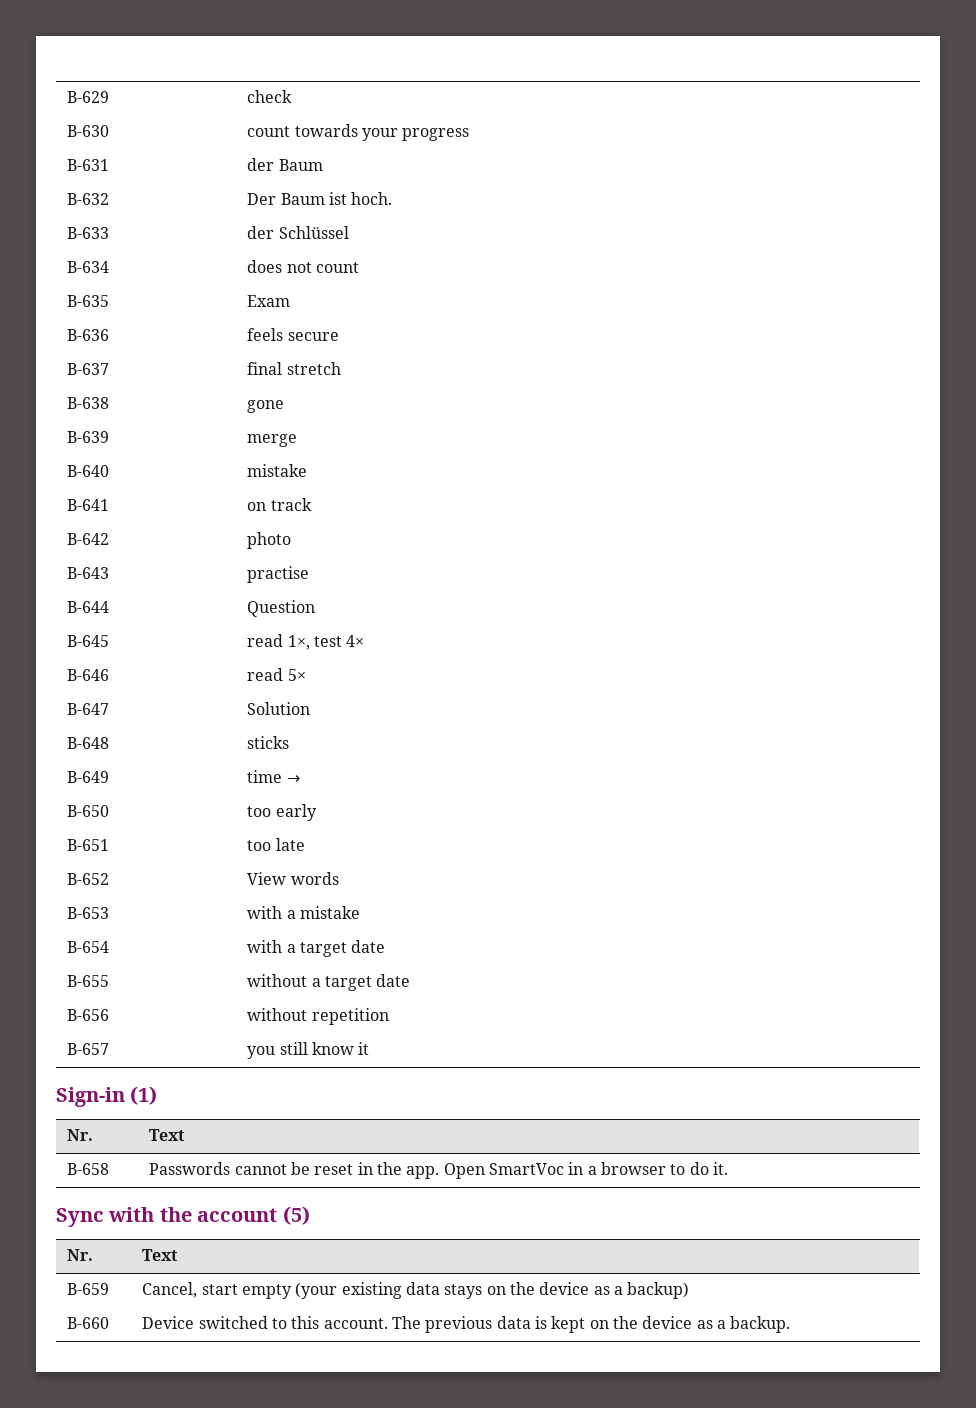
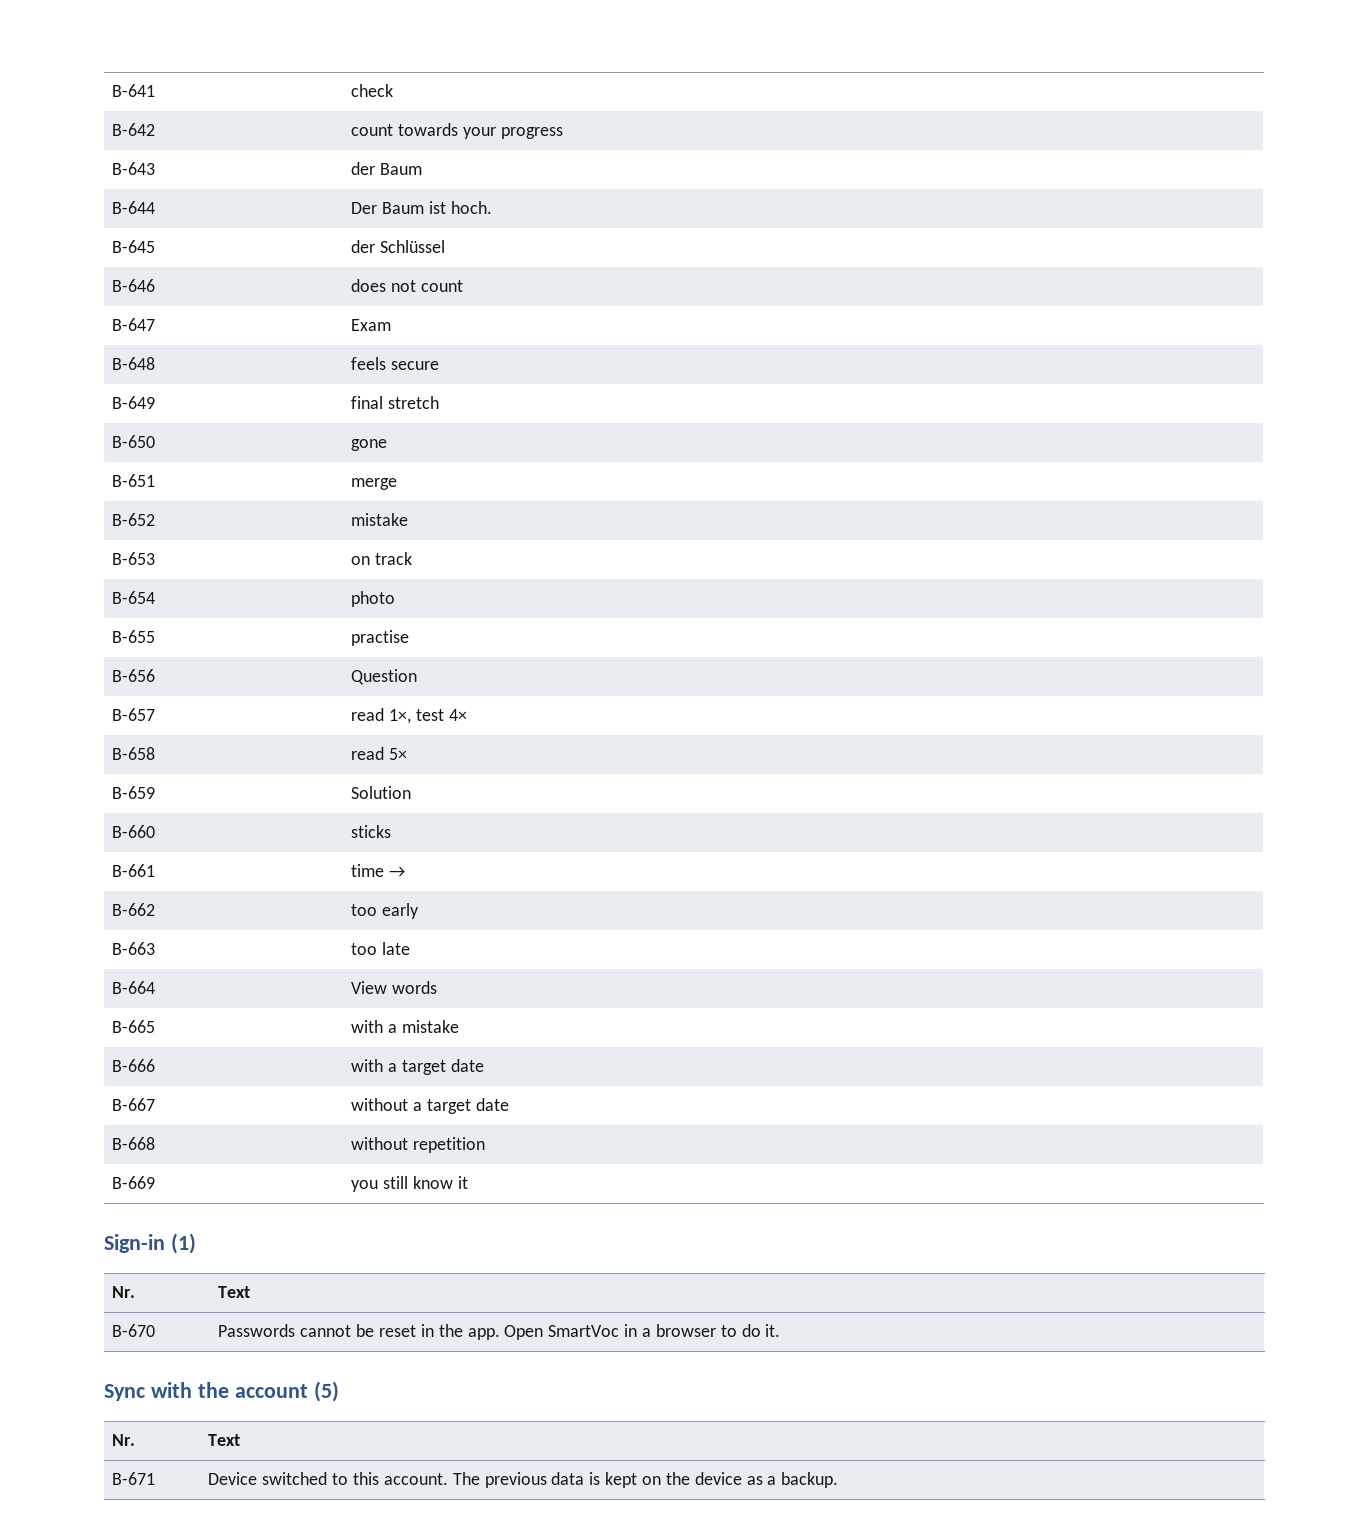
[67,91,110,103] B-629 -> [112,84,156,97] B-641
[67,125,110,137] B-630 -> [112,123,156,136] B-642
[67,159,110,171] B-631 -> [112,162,156,175] B-643
[67,193,110,205] B-632 -> [112,201,156,214] B-644
[67,227,110,239] B-633 -> [112,240,156,253] B-645
[67,261,110,273] B-634 -> [112,279,156,292] B-646
[67,295,110,307] B-635 -> [112,318,156,331] B-647
[67,329,110,341] B-636 -> [112,357,156,370] B-648
[67,363,110,375] B-637 -> [112,396,156,409] B-649
[67,397,110,409] B-638 -> [112,435,156,448] B-650
[67,431,110,443] B-639 -> [112,474,156,487] B-651
[67,465,110,477] [247,464,308,477] [67,499,110,511] B-640 | mistake // B-641 -> [112,513,156,526] [351,513,409,526] [112,552,156,565] B-652 | mistake // B-653
[67,533,110,545] B-642 -> [112,591,156,604] B-654
[67,567,110,579] B-643 -> [112,630,156,643] B-655
[67,601,110,613] B-644 -> [112,669,156,682] B-656
[67,635,110,647] B-645 -> [112,708,156,721] B-657
[67,669,110,681] B-646 -> [112,747,156,760] B-658
[67,703,110,715] B-647 -> [112,786,156,799] B-659
[67,737,110,749] B-648 -> [112,825,156,838] B-660
[67,771,110,783] B-649 -> [112,864,156,877] B-661
[67,805,110,817] B-650 -> [112,903,156,916] B-662
[67,839,110,851] B-651 -> [112,942,156,955] B-663
[67,873,110,885] B-652 -> [112,981,156,994] B-664
[67,907,110,919] B-653 -> [112,1020,156,1033] B-665
[67,941,110,953] B-654 -> [112,1059,156,1072] B-666
[67,975,110,987] B-655 -> [112,1098,156,1111] B-667
[67,1009,110,1021] B-656 -> [112,1137,156,1150] B-668
[67,1043,110,1055] B-657 -> [112,1176,156,1189] B-669
[67,1163,110,1175] B-658 -> [112,1324,156,1337] B-670
[67,1283,110,1295] [142,1282,690,1299] [67,1317,110,1329] B-659 | Cancel, start empty (your existing data stays on the device as a backup) // B-660 -> [112,1472,156,1485] B-671

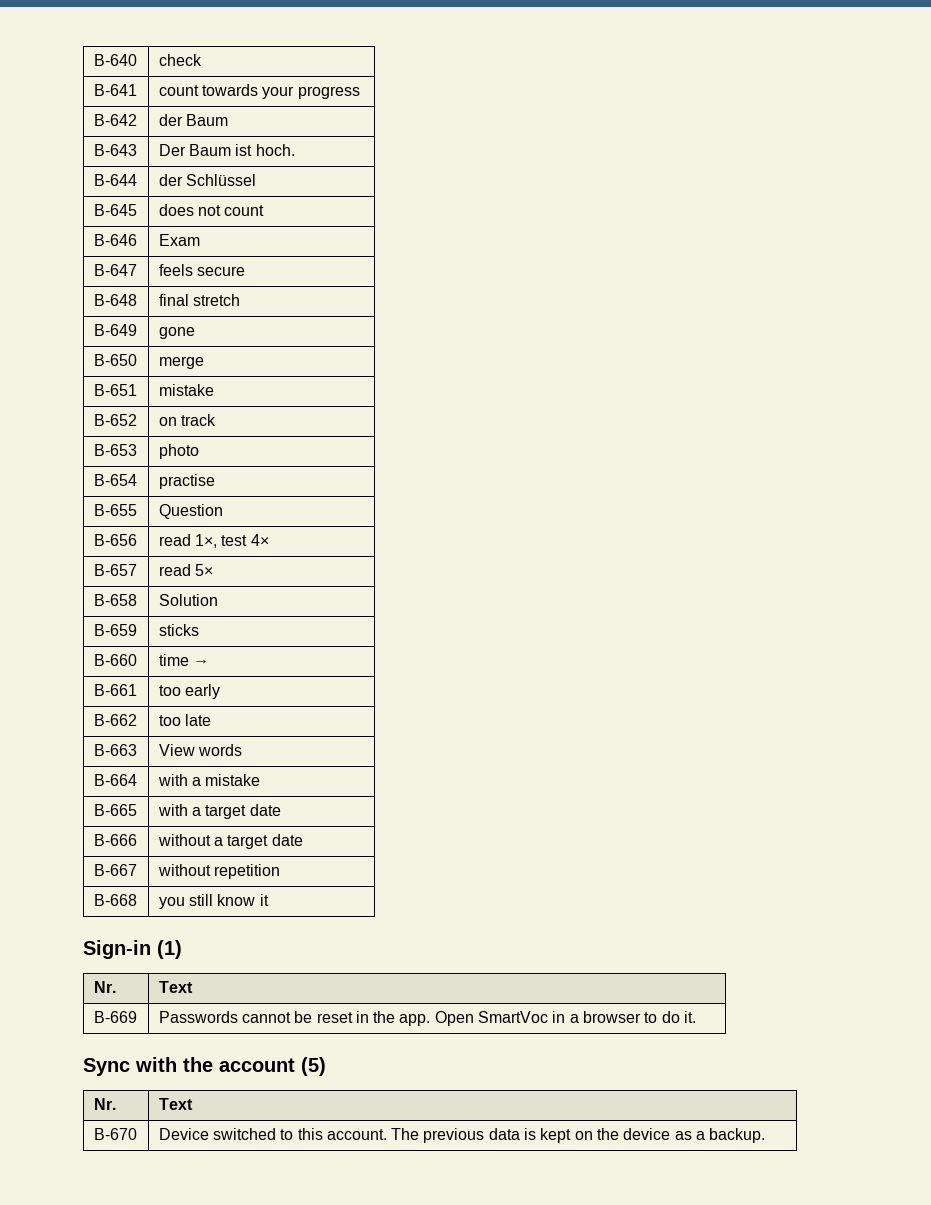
[112,84,156,97] B-641 -> [93,54,137,66] B-640
[112,123,156,136] B-642 -> [93,84,137,96] B-641
[112,162,156,175] B-643 -> [93,114,137,126] B-642
[112,201,156,214] B-644 -> [93,144,137,156] B-643
[112,240,156,253] B-645 -> [93,174,137,186] B-644
[112,279,156,292] B-646 -> [93,204,137,216] B-645
[112,318,156,331] B-647 -> [93,234,137,246] B-646
[112,357,156,370] B-648 -> [93,264,137,276] B-647
[112,396,156,409] B-649 -> [93,294,137,306] B-648
[112,435,156,448] B-650 -> [93,324,137,336] B-649
[112,474,156,487] B-651 -> [93,354,137,366] B-650
[112,513,156,526] [351,513,409,526] [112,552,156,565] B-652 | mistake // B-653 -> [93,384,137,396] [158,384,214,396] [93,414,137,426] B-651 | mistake // B-652
[112,591,156,604] B-654 -> [93,444,137,456] B-653
[112,630,156,643] B-655 -> [93,474,137,486] B-654
[112,669,156,682] B-656 -> [93,504,137,516] B-655
[112,708,156,721] B-657 -> [93,534,137,546] B-656
[112,747,156,760] B-658 -> [93,564,137,576] B-657
[112,786,156,799] B-659 -> [93,594,137,606] B-658
[112,825,156,838] B-660 -> [93,624,137,636] B-659
[112,864,156,877] B-661 -> [93,654,137,666] B-660
[112,903,156,916] B-662 -> [93,684,137,696] B-661
[112,942,156,955] B-663 -> [93,714,137,726] B-662
[112,981,156,994] B-664 -> [93,744,137,756] B-663
(438, 987) none -> [93,774,137,786] [157,774,261,786] // B-664 | with a mistake
[402,1020,460,1033] mistake -> [205,804,281,819] target date
[351,1059,384,1072] with -> [157,834,211,846] without
[413,1098,509,1114] [112,1137,156,1150] [351,1137,486,1153] [112,1176,156,1189] a target date // B-668 | without repetition // B-669 -> [213,864,280,879] [93,894,137,906] repetition // B-668
[112,1324,156,1337] B-670 -> [93,1011,137,1023] B-669
[112,1472,156,1485] B-671 -> [93,1128,137,1140] B-670

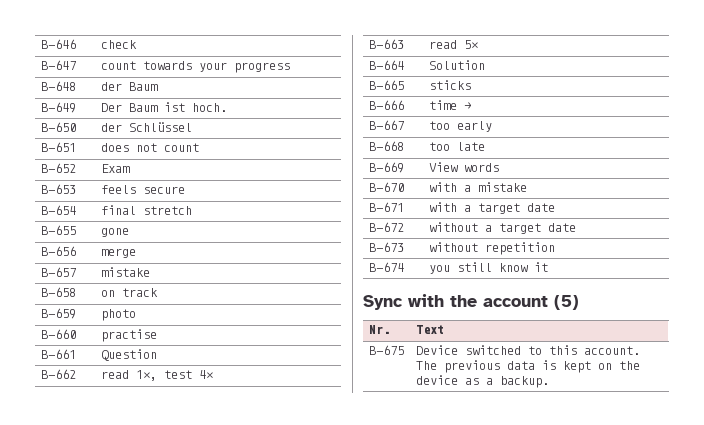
[93,54,137,66] B-640 -> [40,39,76,49] B-646
[93,84,137,96] B-641 -> [40,60,76,70] B-647
[93,114,137,126] B-642 -> [40,81,76,91] B-648
[93,144,137,156] B-643 -> [40,102,76,113] B-649
[93,174,137,186] B-644 -> [40,122,76,132] B-650
[93,204,137,216] B-645 -> [40,142,76,152] B-651
[93,234,137,246] B-646 -> [40,163,76,173] B-652
[93,264,137,276] B-647 -> [40,184,76,194] B-653
[93,294,137,306] B-648 -> [40,205,76,215] B-654
[93,324,137,336] B-649 -> [40,225,76,235] B-655
[93,354,137,366] B-650 -> [40,246,76,256] B-656
[93,384,137,396] [158,384,214,396] [93,414,137,426] B-651 | mistake // B-652 -> [40,267,76,277] [100,267,150,277] [40,287,76,297] B-657 | mistake // B-658
[93,444,137,456] B-653 -> [40,308,76,319] B-659
[93,474,137,486] B-654 -> [40,329,76,339] B-660
[93,504,137,516] B-655 -> [40,349,76,359] B-661
[93,534,137,546] B-656 -> [40,369,76,379] B-662
[93,564,137,576] B-657 -> [368,39,404,49] B-663
[93,594,137,606] B-658 -> [368,60,404,70] B-664
[93,624,137,636] B-659 -> [368,80,404,90] B-665
[93,654,137,666] B-660 -> [368,100,404,110] B-666
[93,684,137,696] B-661 -> [368,120,404,130] B-667
[93,714,137,726] B-662 -> [368,141,404,151] B-668
[93,744,137,756] B-663 -> [368,162,404,173] B-669
[93,774,137,786] B-664 -> [368,182,404,192] B-670
[93,804,137,816] B-665 -> [368,202,404,212] B-671
[93,834,137,846] B-666 -> [368,222,404,232] B-672
[93,864,137,876] B-667 -> [368,242,404,252] B-673
[93,894,137,906] B-668 -> [368,262,404,272] B-674
[83,940,182,959] [93,981,116,993] [158,981,193,993] [93,1011,137,1023] [158,1011,697,1026] // Sign-in (1) // Nr. | Text // B-669 | Passwords cannot be reset in the app. Open SmartVoc in a browser to do it. -> (548, 267) none
[93,1128,137,1140] B-670 -> [368,345,404,355] B-675

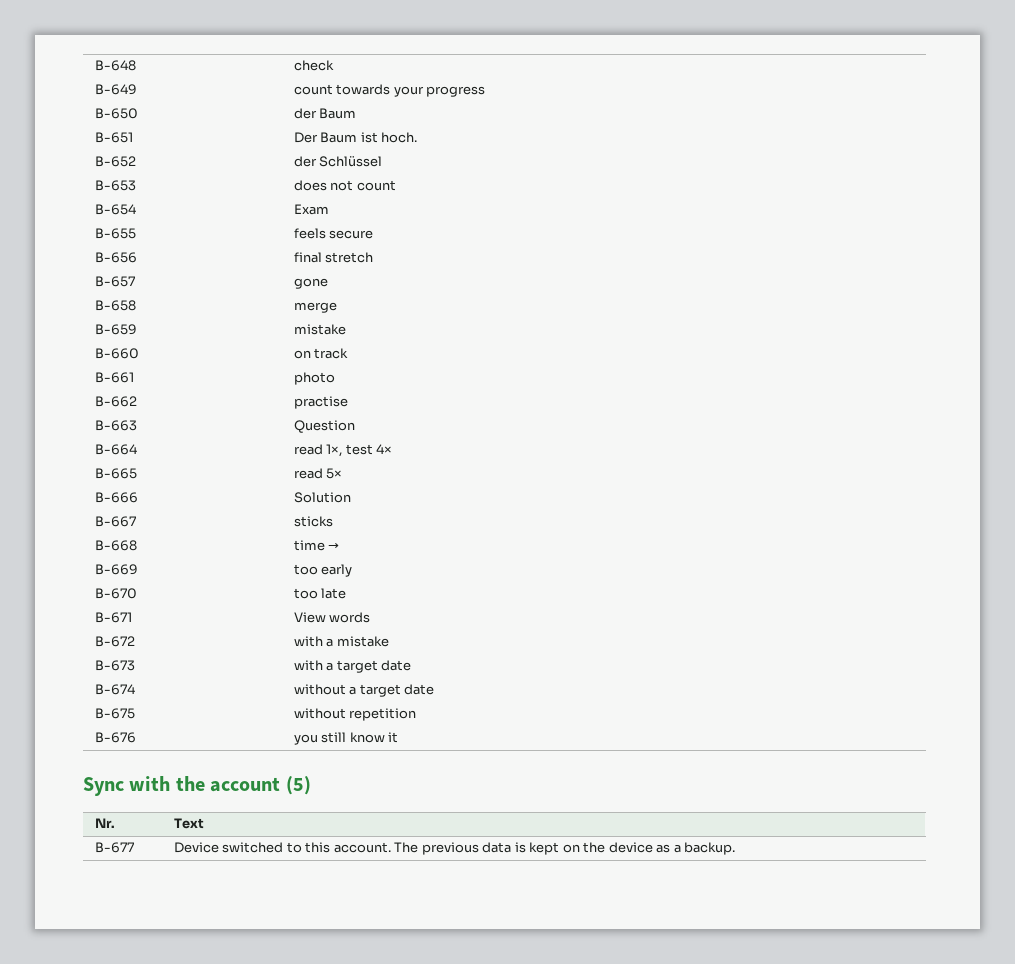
[40,39,76,49] B-646 -> [94,60,136,71] B-648
[40,60,76,70] B-647 -> [94,84,137,95] B-649
[40,81,76,91] B-648 -> [94,108,138,119] B-650
[40,102,76,113] B-649 -> [94,132,133,143] B-651
[40,122,76,132] B-650 -> [94,156,136,167] B-652
[40,142,76,152] B-651 -> [94,180,136,191] B-653
[40,163,76,173] B-652 -> [94,204,136,215] B-654
[40,184,76,194] B-653 -> [94,228,136,239] B-655
[40,205,76,215] B-654 -> [94,252,137,263] B-656
[40,225,76,235] B-655 -> [94,276,135,287] B-657
[40,246,76,256] B-656 -> [94,300,136,311] B-658
[40,267,76,277] [100,267,150,277] [40,287,76,297] B-657 | mistake // B-658 -> [94,324,137,335] [293,324,346,335] [94,348,139,359] B-659 | mistake // B-660
[40,308,76,319] B-659 -> [94,372,134,383] B-661
[40,329,76,339] B-660 -> [94,396,137,407] B-662
[40,349,76,359] B-661 -> [94,420,137,431] B-663
[40,369,76,379] B-662 -> [94,444,137,455] B-664
[368,39,404,49] B-663 -> [94,468,137,479] B-665
[368,60,404,70] B-664 -> [94,492,138,503] B-666
[368,80,404,90] B-665 -> [94,516,136,527] B-667
[368,100,404,110] B-666 -> [94,540,137,551] B-668
[368,120,404,130] B-667 -> [94,564,138,575] B-669
[368,141,404,151] B-668 -> [94,588,137,599] B-670
[368,162,404,173] B-669 -> [94,612,132,623] B-671
[368,182,404,192] B-670 -> [94,636,135,647] B-672
[368,202,404,212] B-671 -> [94,660,135,671] B-673
[368,222,404,232] B-672 -> [94,684,135,695] B-674
[368,242,404,252] B-673 -> [94,708,135,719] B-675
[368,262,404,272] B-674 -> [94,732,136,743] B-676
[368,345,404,355] B-675 -> [94,842,134,853] B-677

